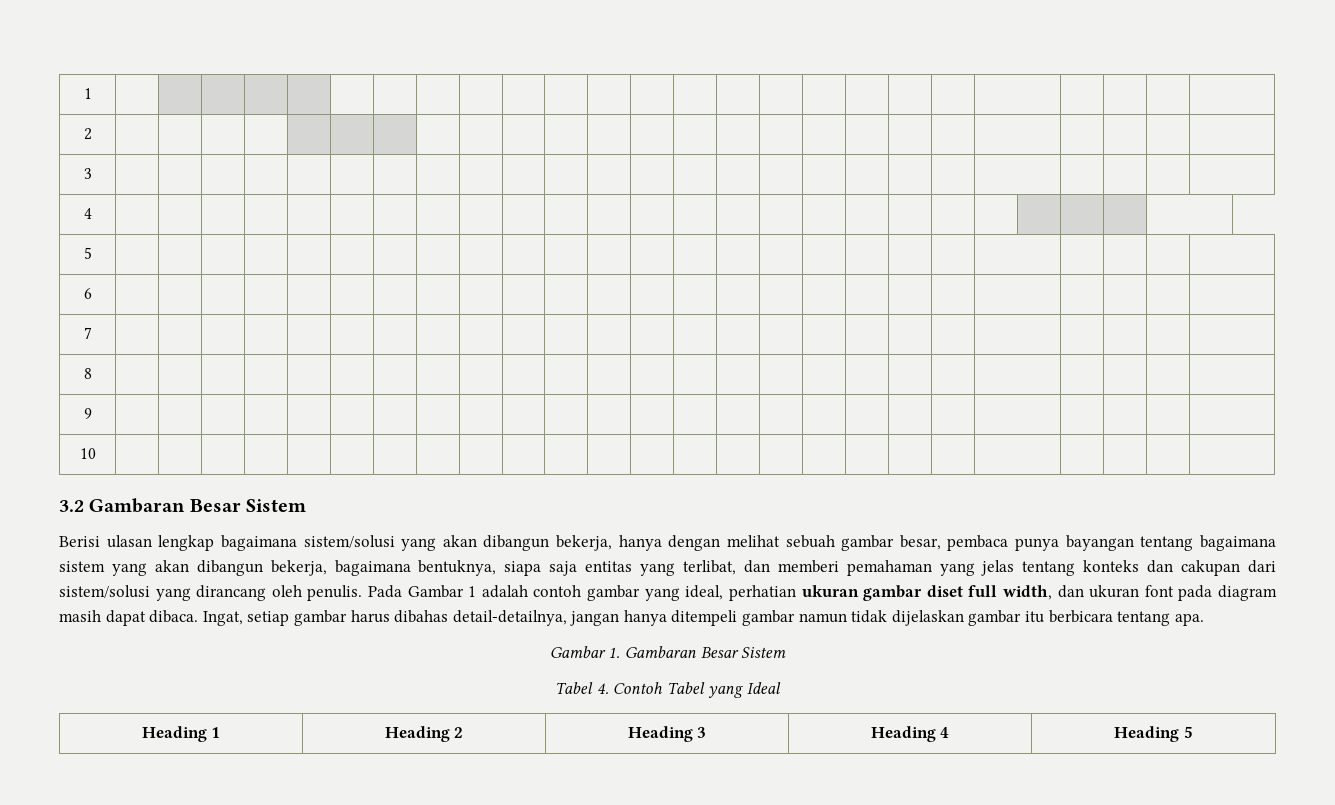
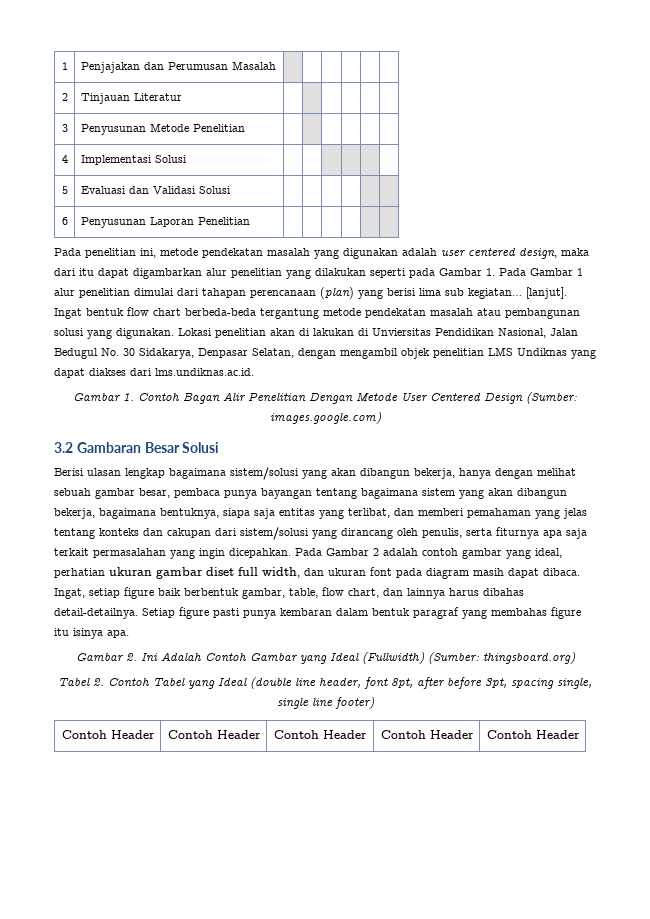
[83,88,92,99] [83,128,92,140] [83,168,92,179] [83,208,92,219] 1 | | | | | | | | | | | | | | | | | | | | | | | | | // 2 | | | | | | | | | | | | | | | | | | | | | | | | | // 3 | | | | | | | | | | | | | | | | | | | | | | | | | // 4 | | | | | | | | | | | | | | | | | | | -> [61,62,68,70] [80,61,276,73] [61,93,68,101] [80,93,182,104] [61,124,68,132] [80,123,245,135] [61,155,68,163] [80,155,187,165] 1 | Penjajakan dan Perumusan Masalah | | | | | | // 2 | Tinjauan Literatur | | | | | | // 3 | Penyusunan Metode Penelitian | | | | | | // 4 | Implementasi Solusi
[83,288,92,299] [83,327,92,339] [83,368,92,379] [83,408,92,419] [79,448,96,459] | | | | | | | | | | | | | | | | | | | | | | | | // 6 | | | | | | | | | | | | | | | | | | | | | | | | | // 7 | | | | | | | | | | | | | | | | | | | | | | | | | // 8 | | | | | | | | | | | | | | | | | | | | | | | | | // 9 | | | | | | | | | | | | | | | | | | | | | | | | | // 10 | | | | | | | | | | | | | | | | | | | | | | | | | -> [80,186,231,194] [61,217,68,225] [80,217,250,228] [54,248,589,259] [54,268,583,279] [54,287,567,299] [54,307,580,319] [54,328,578,339] [54,347,596,359] [54,368,254,378] [73,392,577,404] [269,412,382,424] Evaluasi dan Validasi Solusi | | | | | | // 6 | Penyusunan Laporan Penelitian | | | | | | // Pada penelitian ini, metode pendekatan masalah yang digunakan adalah user centered design, maka dari itu dapat digambarkan alur penelitian yang dilakukan seperti pada Gambar 1. Pada Gambar 1 alur penelitian dimulai dari tahapan perencanaan (plan) yang berisi lima sub kegiatan… [lanjut]. Ingat bentuk flow chart berbeda-beda tergantung metode pendekatan masalah atau pembangunan solusi yang digunakan. Lokasi penelitian akan di lakukan di Unviersitas Pendidikan Nasional, Jalan Bedugul No. 30 Sidakarya, Denpasar Selatan, dengan mengambil objek penelitian LMS Undiknas yang dapat diakses dari lms.undiknas.ac.id. // Gambar 1. Contoh Bagan Alir Penelitian Dengan Metode User Centered Design (Sumber: images.google.com)
[246,499,307,512] Sistem -> [182,442,220,453] Solusi
[307,585,477,601] penulis. Pada Gambar 1 -> [422,527,587,539] [54,548,379,559] penulis, serta fiturnya apa saja terkait permasalahan yang ingin dicepahkan. Pada Gambar 2
[293,610,1204,626] [549,646,787,658] [555,682,609,694] gambar harus dibahas detail-detailnya, jangan hanya ditempeli gambar namun tidak dijelaskan gambar itu berbicara tentang apa. // Gambar 1. Gambaran Besar Sistem // Tabel 4. -> [124,587,524,599] [54,607,581,619] [54,628,129,639] [75,652,576,664] [58,677,104,686] figure baik berbentuk gambar, table, flow chart, dan lainnya harus dibahas detail-detailnya. Setiap figure pasti punya kembaran dalam bentuk paragraf yang membahas figure itu isinya apa. // Gambar 2. Ini Adalah Contoh Gambar yang Ideal (Fullwidth) (Sumber: thingsboard.org) // Tabel 2.
[141,726,221,742] [384,726,464,742] [627,726,707,742] [870,726,950,742] [1114,726,1193,742] // Heading 1 | Heading 2 | Heading 3 | Heading 4 | Heading 5 -> [250,677,592,689] [276,697,375,709] [61,730,155,739] [167,730,261,739] [274,730,367,739] [380,730,474,739] [486,730,580,739] (double line header, font 8pt, after before 3pt, spacing single, single line footer) // Contoh Header | Contoh Header | Contoh Header | Contoh Header | Contoh Header

